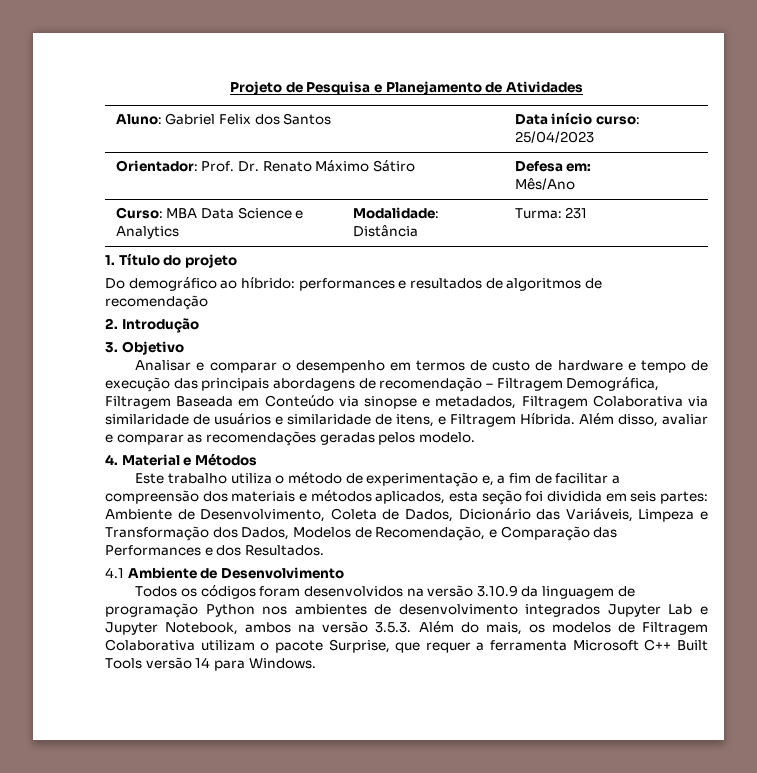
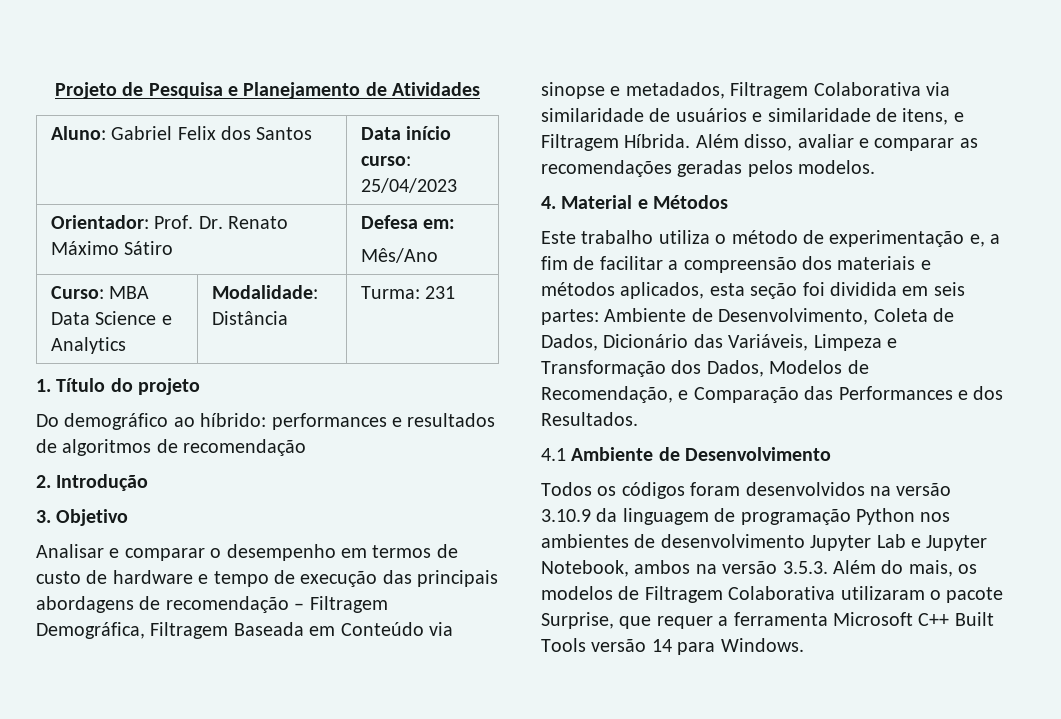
[418,432,475,443] modelo. -> [798,160,876,174] modelos.
[525,604,601,617] integrados -> (805, 541) none
[200,640,255,651] utilizam -> [840,586,925,600] utilizaram

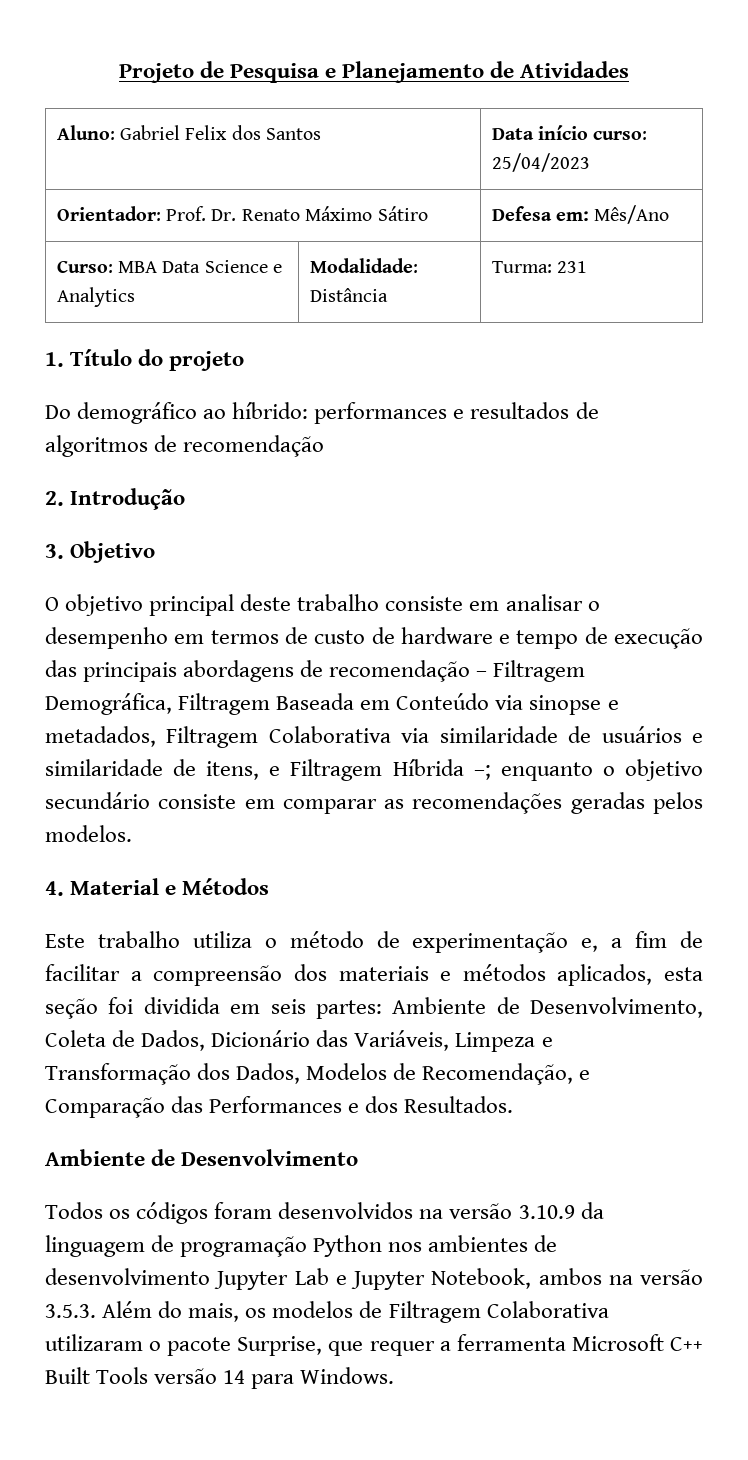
(456, 224) // -> (590, 216) none
[36,544,205,561] Analisar e comparar -> [45,594,583,616] O objetivo principal deste trabalho consiste em analisar
[624,134,869,151] Híbrida. Além disso, avaliar e -> [392,759,703,781] [45,792,275,809] Híbrida –; enquanto o objetivo secundário consiste em
[541,448,566,461] 4.1 -> (514, 1104) none

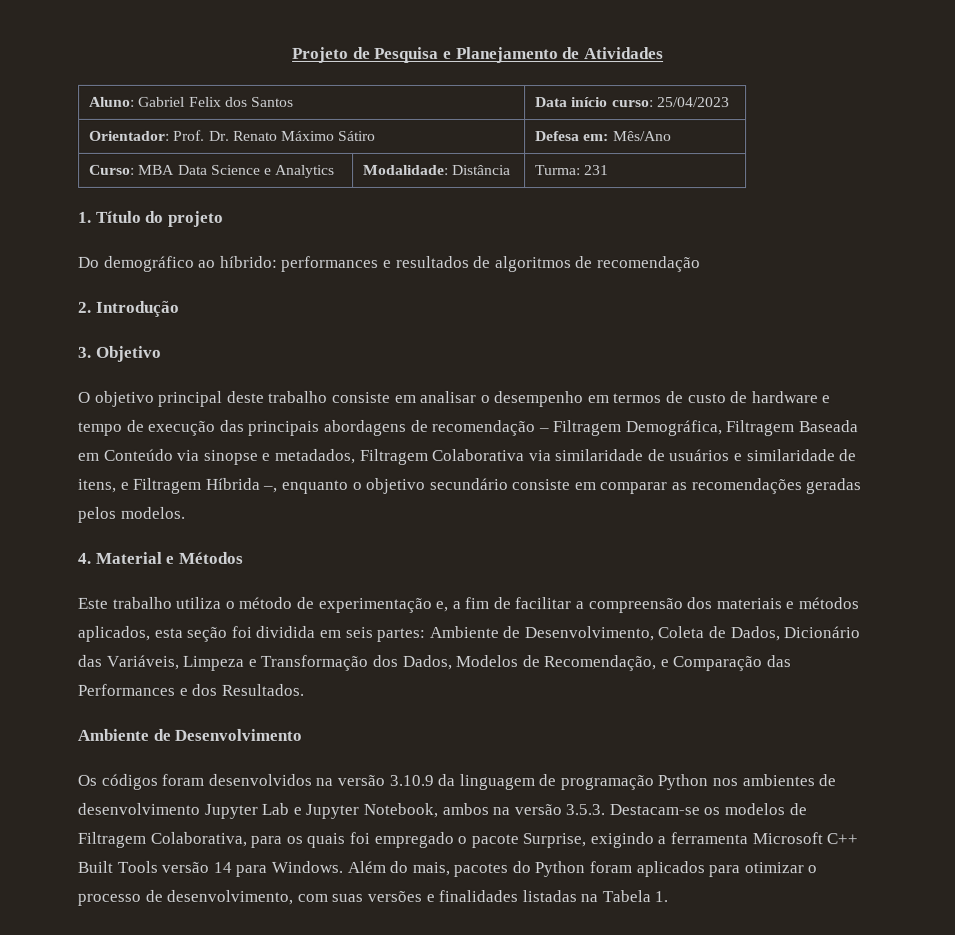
[473,764,491,780] –; -> [262,485,278,493] –,
[45,1202,131,1219] Todos os -> [77,774,97,786] Os
[102,1301,240,1322] Além do mais, -> [608,804,700,816] Destacam-se
[486,1301,609,1318] [45,1334,143,1351] Colaborativa utilizaram -> [149,831,454,848] Colaborativa, para os quais foi empregado
[328,1341,435,1356] que requer -> [589,832,654,849] exigindo
(395, 1375) none -> [346,860,818,878] [77,889,669,906] Além do mais, pacotes do Python foram aplicados para otimizar o processo de desenvolvimento, com suas versões e finalidades listadas na Tabela 1.

